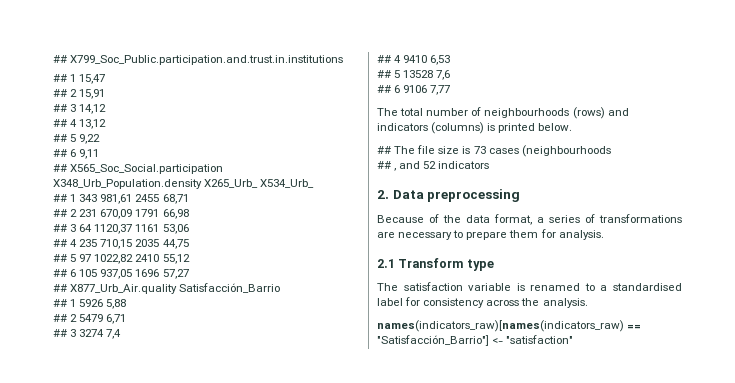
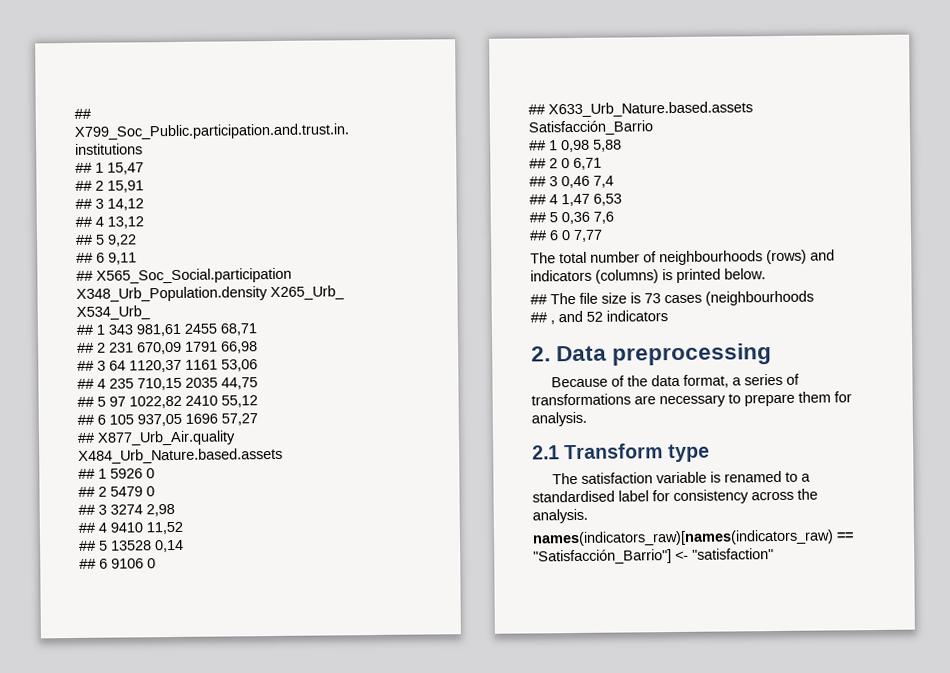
(178, 289) none -> [78,447,283,464] [78,468,155,479] [78,486,155,497] [78,503,175,517] [78,521,183,535] [79,539,184,553] [79,558,156,569] [528,101,753,118] X484_Urb_Nature.based.assets // ## 1 5926 0 // ## 2 5479 0 // ## 3 3274 2,98 // ## 4 9410 11,52 // ## 5 13528 0,14 // ## 6 9106 0 // ## X633_Urb_Nature.based.assets
[79,299,104,307] 5926 -> [561,139,590,153] 0,98
[79,314,104,322] 5479 -> [561,158,570,169] 0
[79,329,105,337] 3274 -> [561,175,590,189] 0,46
[403,55,428,63] 9410 -> [561,193,590,207] 1,47
[403,70,434,78] 13528 -> [561,211,590,225] 0,36
[403,85,428,93] 9106 -> [561,230,571,241] 0

